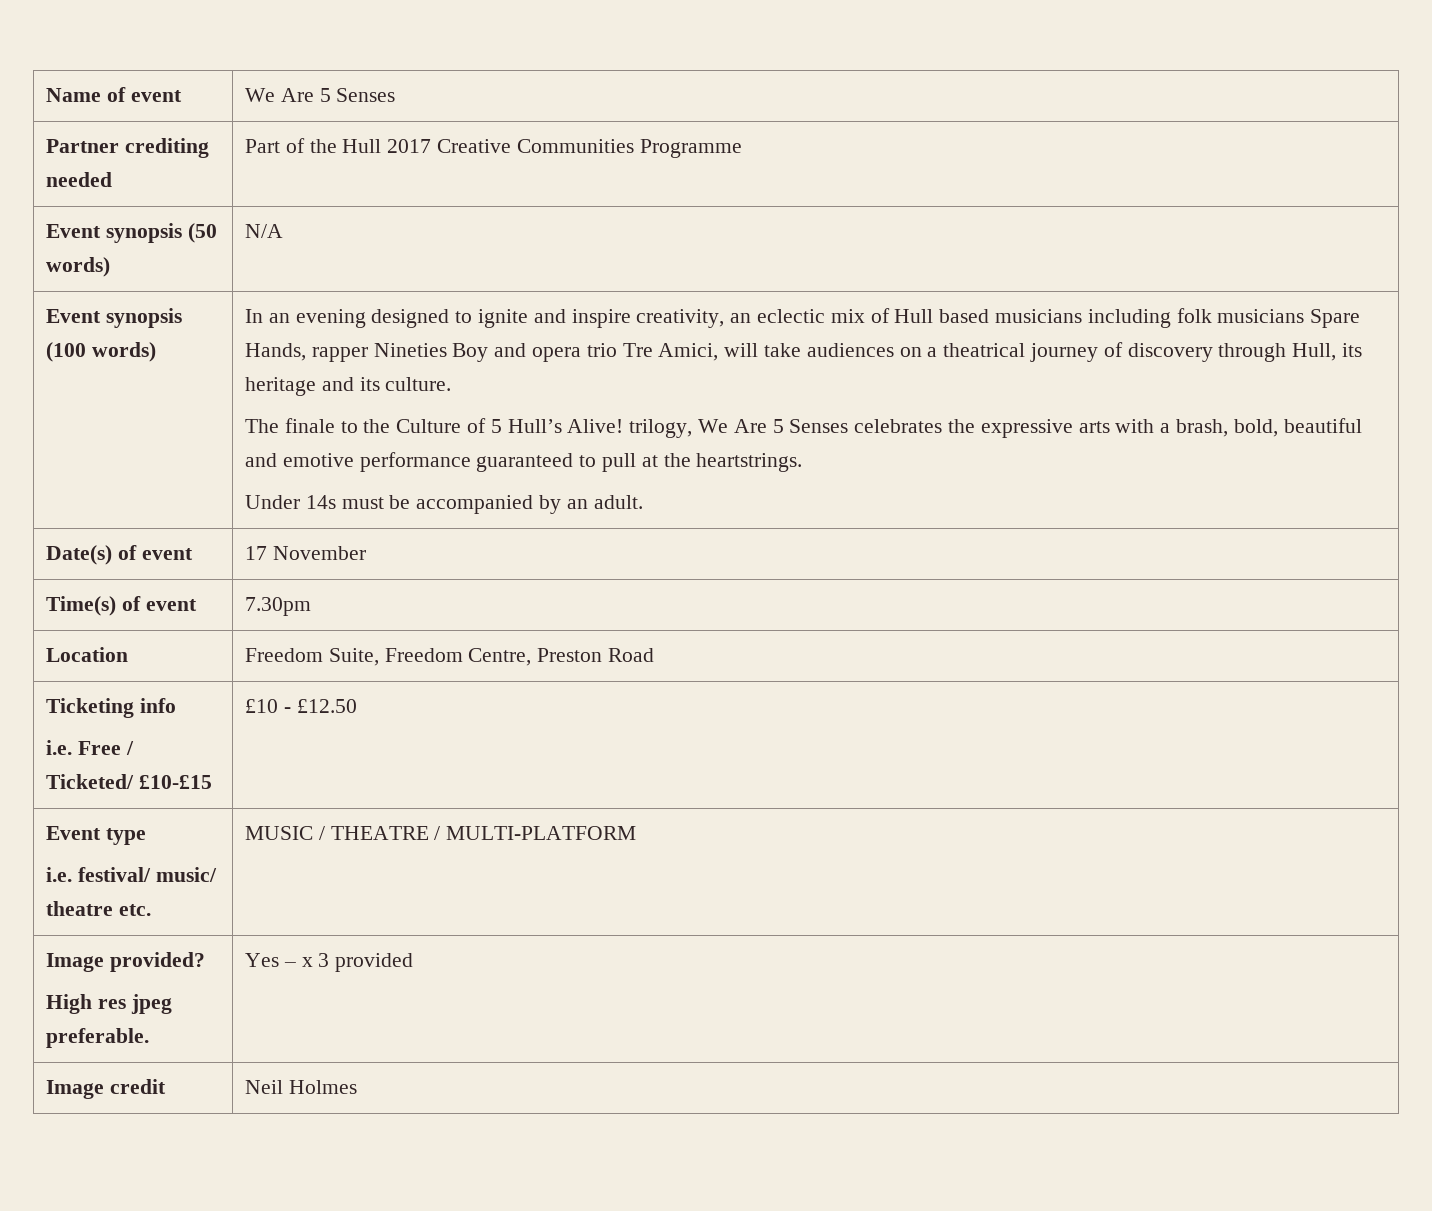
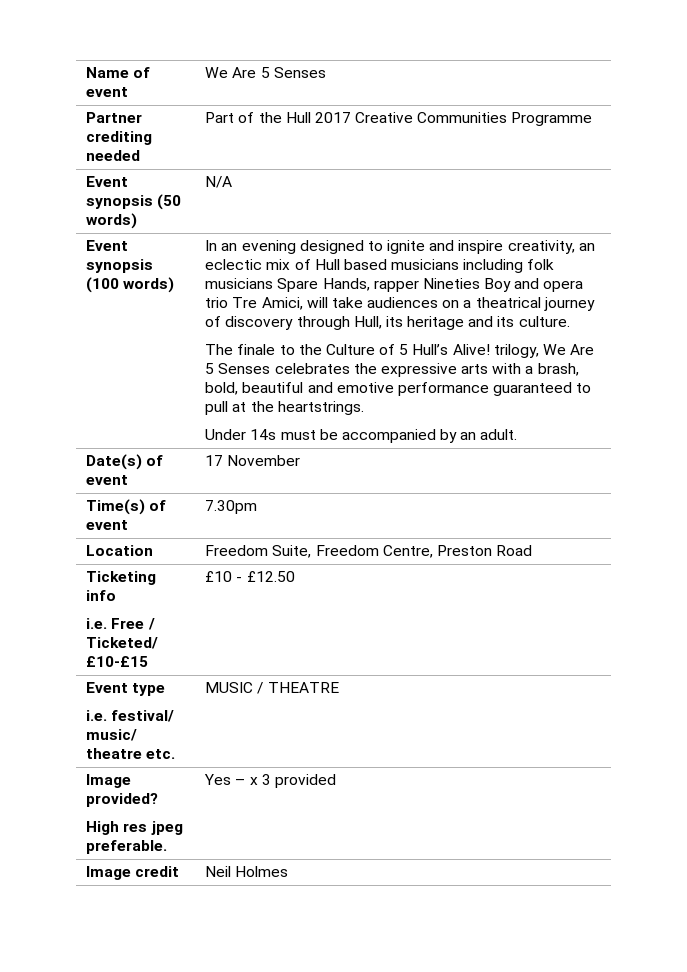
[434,826,637,840] / MULTI-PLATFORM -> (339, 687) none

